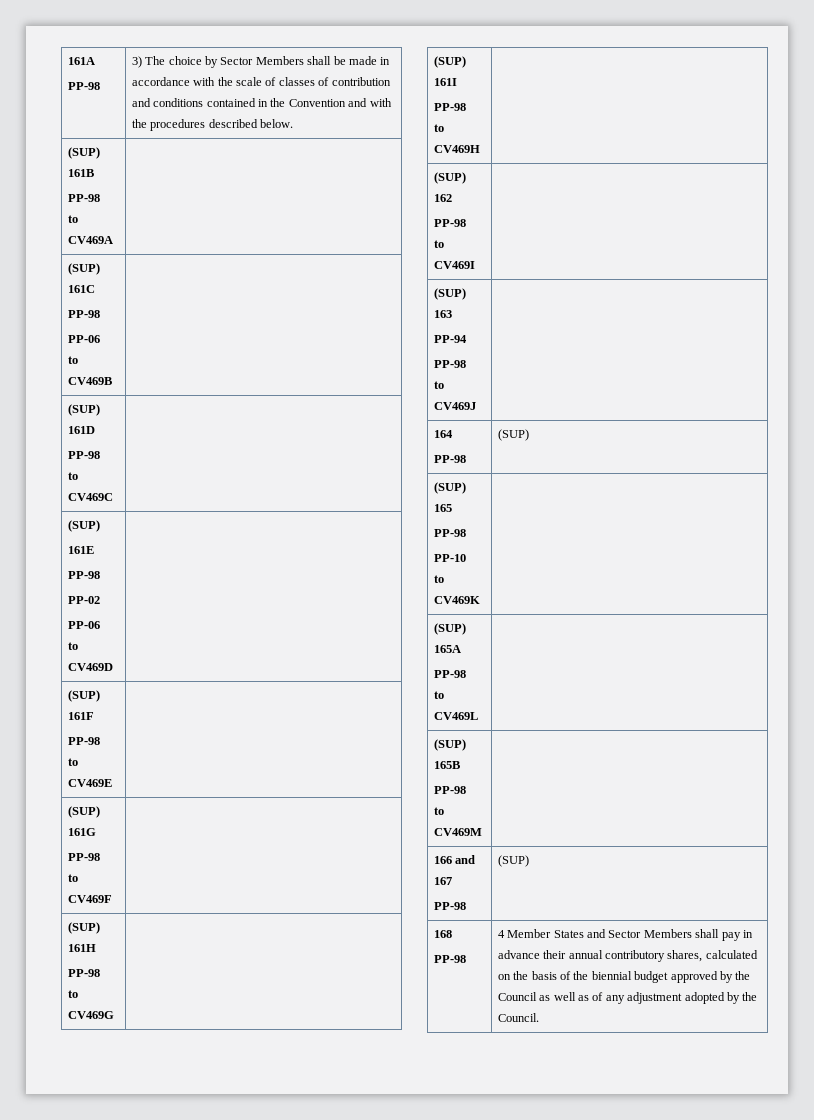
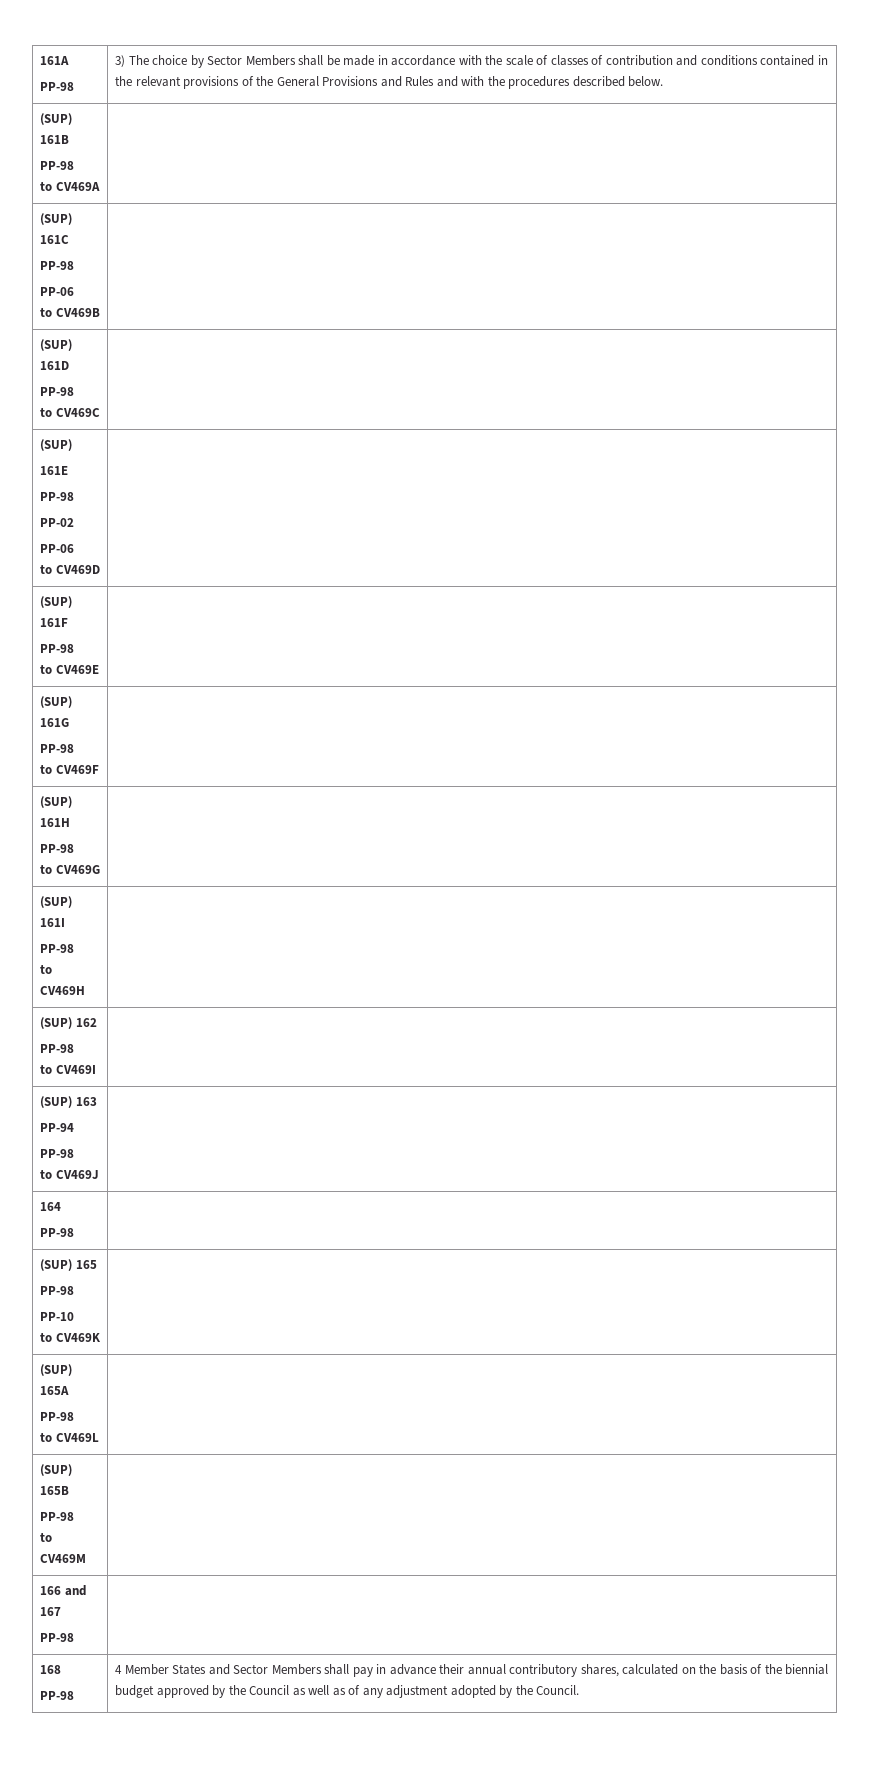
[288,99,346,107] Convention -> [135,76,435,89] relevant provisions of the General Provisions and Rules
[497,429,529,441] (SUP) -> (75, 1232) none
[497,855,529,867] (SUP) -> (75, 1637) none

